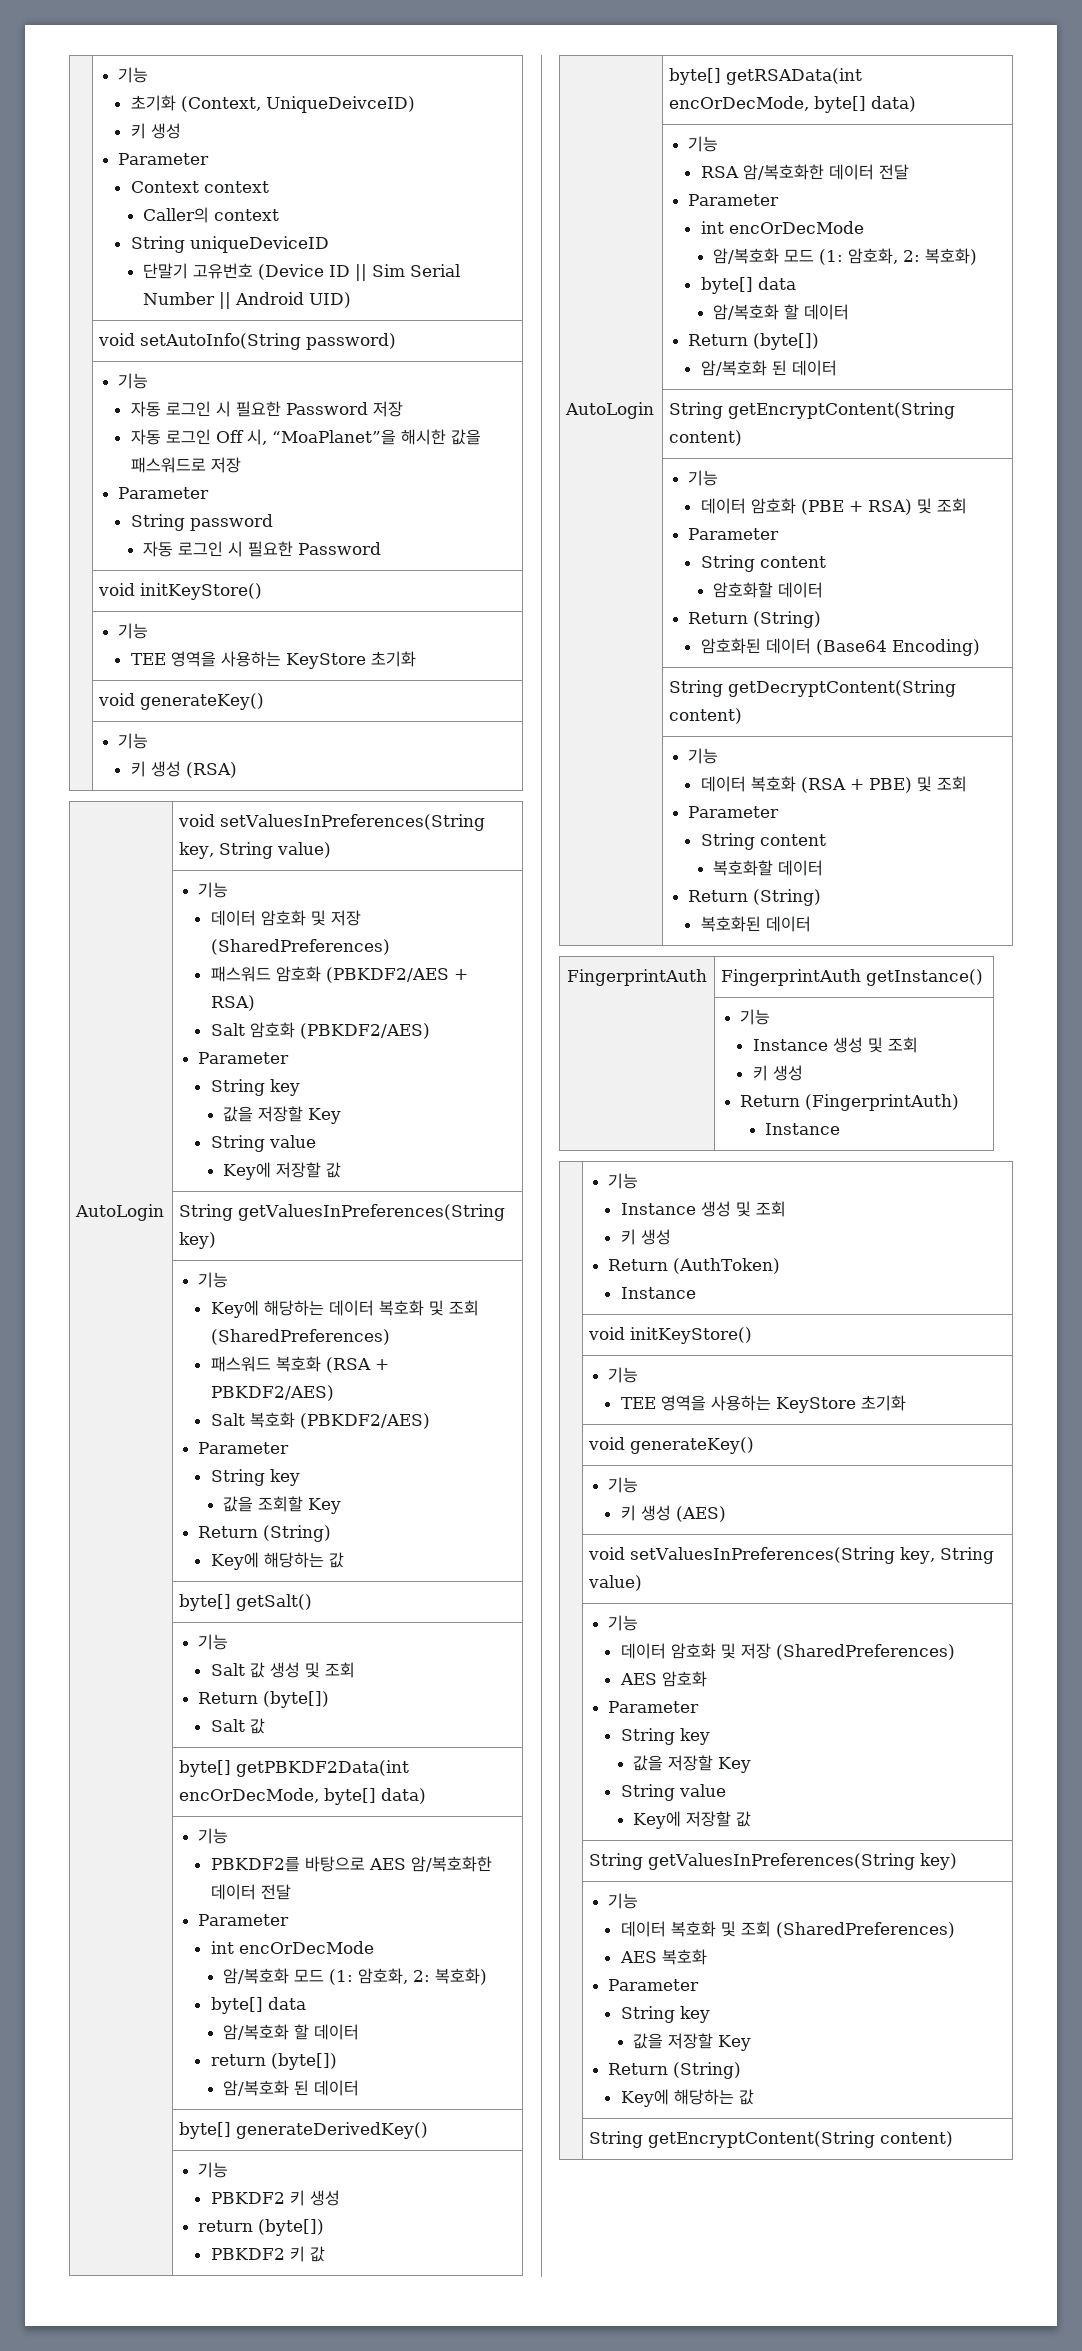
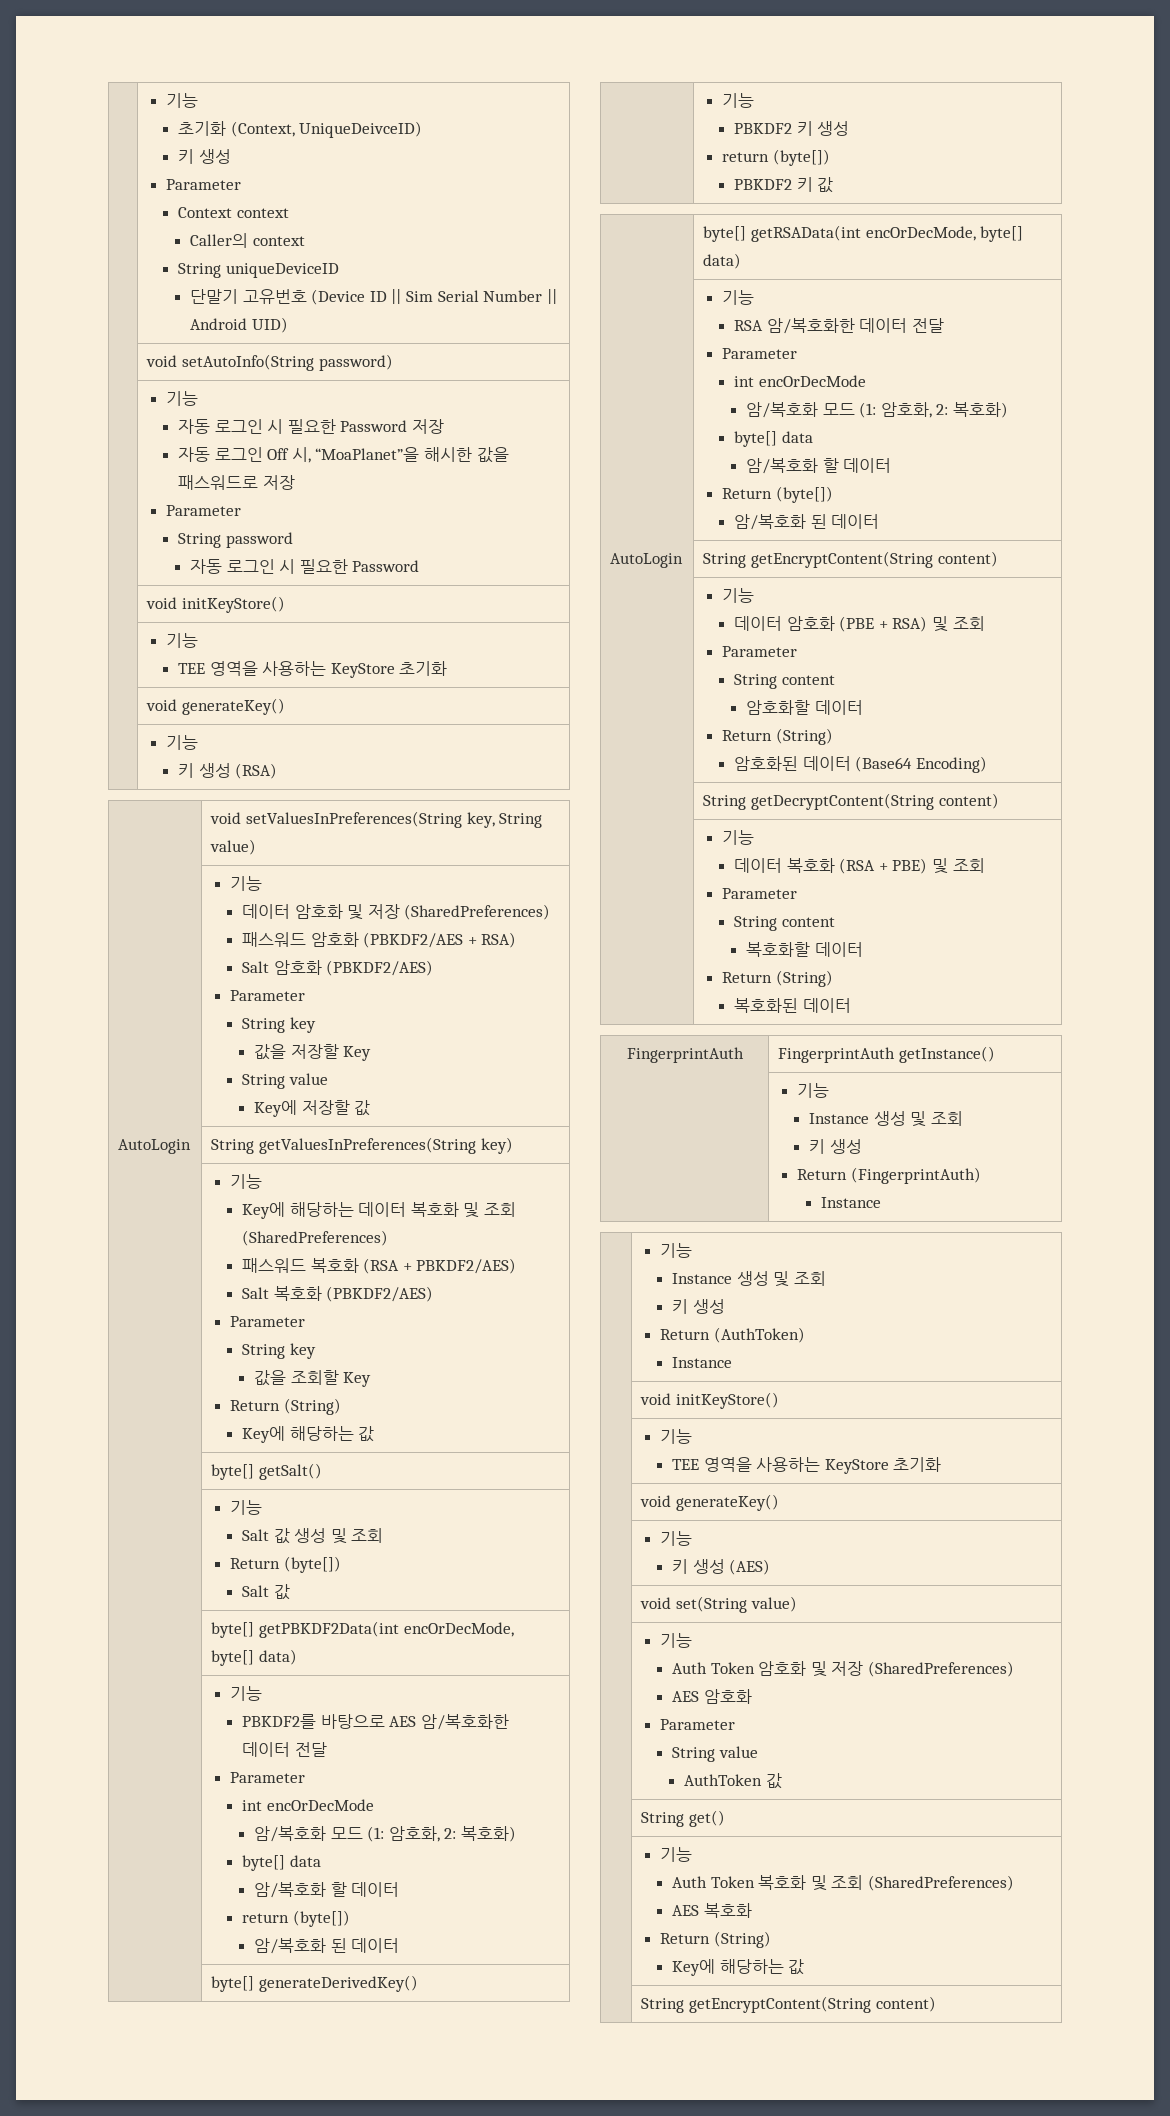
[630,1547,995,1564] [588,1575,643,1591] [608,1615,639,1631] [620,1643,666,1659] setValuesInPreferences(String key, String value) // | 기능 // 데이터 -> [676,1596,797,1613] [660,1633,693,1648] [672,1662,755,1674] set(String value) // | 기능 // Auth Token
[620,1728,710,1745] [632,1755,751,1773] [620,1784,726,1801] [632,1811,751,1829] [589,1853,958,1870] [608,1893,639,1909] [620,1921,666,1937] // String key // 값을 저장할 Key // String value // Key에 저장할 값 // | String getValuesInPreferences(String key) // | 기능 // 데이터 -> [672,1746,758,1762] [684,1773,782,1789] [641,1810,726,1827] [660,1847,693,1862] [672,1876,755,1888] // String value // AuthToken 값 // | String get() // | 기능 // Auth Token
[608,1979,700,1991] [620,2006,710,2023] [632,2033,751,2051] // Parameter // String key // 값을 저장할 Key -> (752, 1910) none

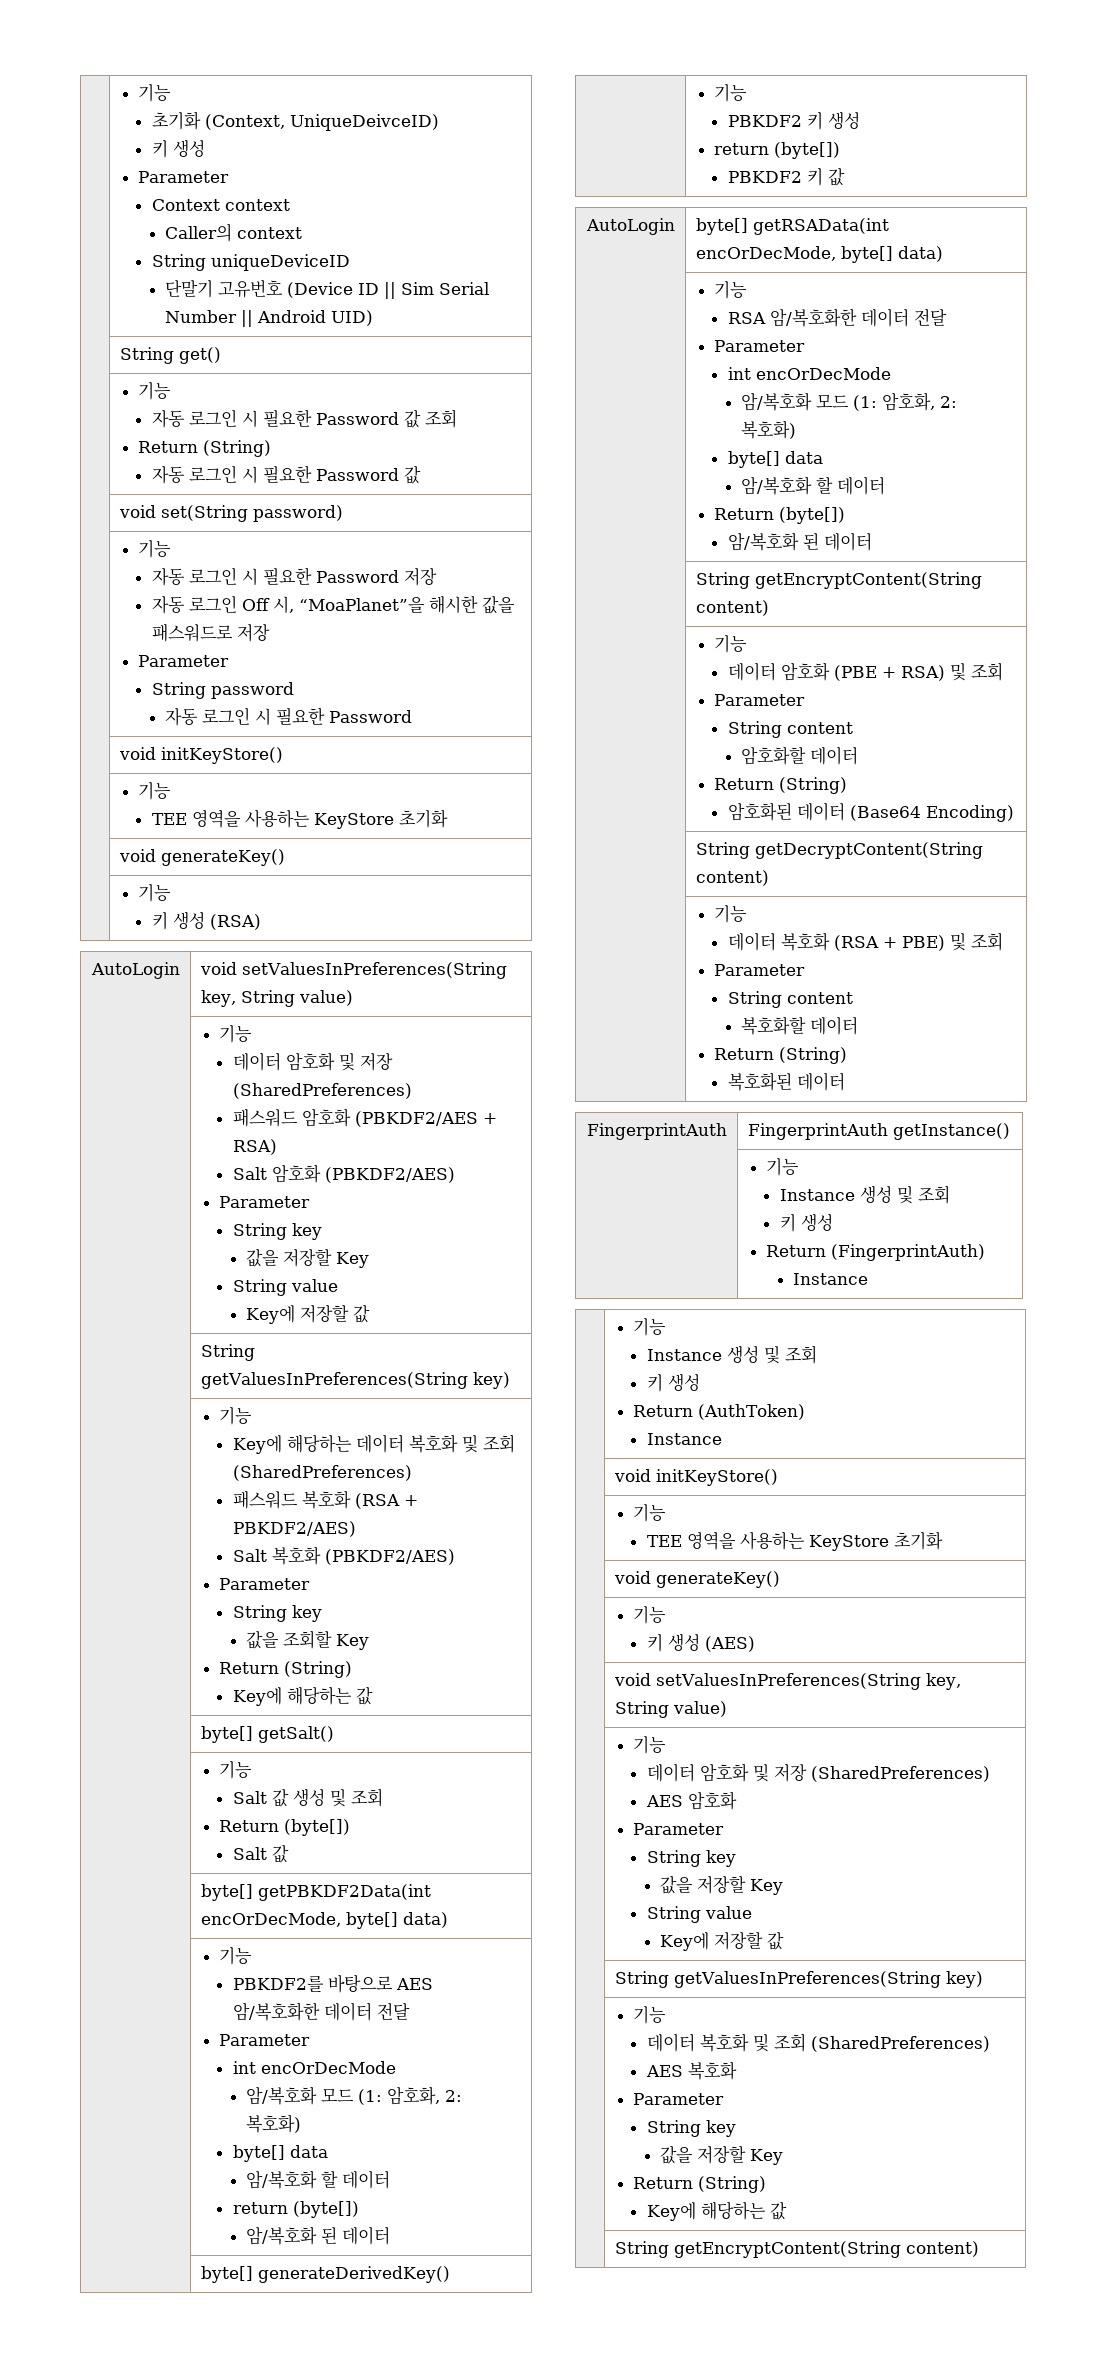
[146,354,315,371] // | void setAutoInfo(String -> [119,347,221,364] [138,382,172,400] [151,409,457,428] [138,440,272,457] [151,465,421,484] [118,505,248,522] // | String get() // | 기능 // 자동 로그인 시 필요한 Password 값 조회 // Return (String) // 자동 로그인 시 필요한 Password 값 // | void set(String
(278, 771) none -> [90,962,180,979] AutoLogin
[118,1139,192,1154] AutoLogin -> (371, 1313) none
(834, 185) none -> [585,218,675,235] AutoLogin
[610,553,684,568] AutoLogin -> (872, 541) none
[676,1596,797,1613] [660,1633,693,1648] [672,1662,755,1674] set(String value) // | 기능 // Auth Token -> [655,1673,961,1690] [614,1701,727,1718] [633,1736,667,1754] [646,1763,695,1782] setValuesInPreferences(String key, String value) // | 기능 // 데이터
[672,1746,758,1762] [684,1773,782,1789] [641,1810,726,1827] [660,1847,693,1862] [672,1876,755,1888] // String value // AuthToken 값 // | String get() // | 기능 // Auth Token -> [646,1850,736,1867] [660,1875,784,1895] [646,1906,752,1923] [660,1931,785,1951] [614,1971,983,1988] [633,2006,667,2024] [646,2033,695,2052] // String key // 값을 저장할 Key // String value // Key에 저장할 값 // | String getValuesInPreferences(String key) // | 기능 // 데이터
(752, 1910) none -> [633,2093,725,2105] [646,2120,736,2137] [660,2145,784,2165] // Parameter // String key // 값을 저장할 Key

